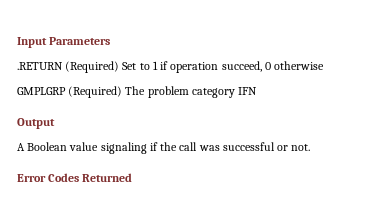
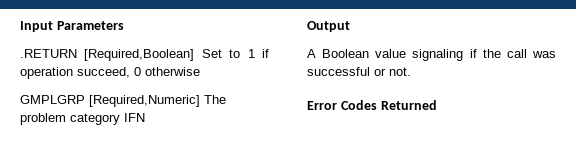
[65,61,120,73] (Required) -> [84,49,195,61] [Required,Boolean]
[68,86,123,98] (Required) -> [89,95,200,107] [Required,Numeric]

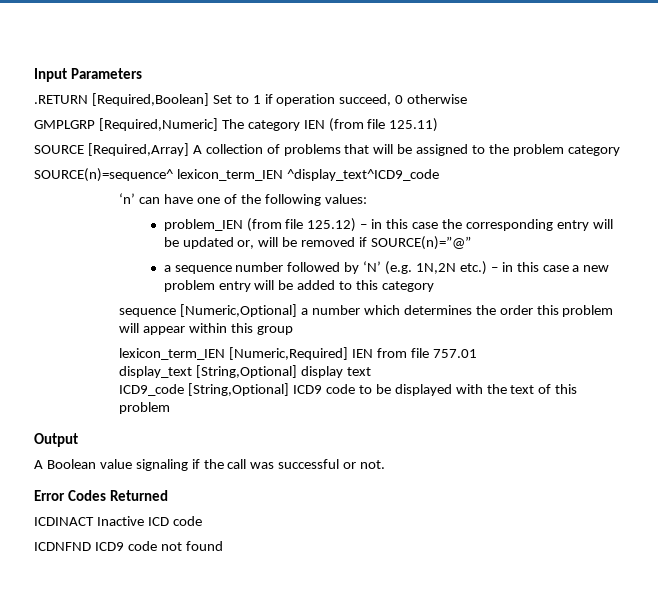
[20,113,145,125] problem category IFN -> [247,118,439,132] [34,143,620,156] [34,168,439,182] [119,193,367,206] [163,218,613,232] [163,236,471,250] [163,261,610,275] [163,280,434,292] [119,304,614,317] [119,323,293,335] [119,347,477,360] [119,365,371,378] [119,383,578,396] [119,402,171,414] category IEN (from file 125.11) // SOURCE [Required,Array] A collection of problems that will be assigned to the problem category // SOURCE(n)=sequence^ lexicon_term_IEN ^display_text^ICD9_code // ‘n’ can have one of the following values: // problem_IEN (from file 125.12) – in this case the corresponding entry will be updated or, will be removed if SOURCE(n)=”@” // a sequence number followed by ‘N’ (e.g. 1N,2N etc.) – in this case a new problem entry will be added to this category // sequence [Numeric,Optional] a number which determines the order this problem will appear within this group // lexicon_term_IEN [Numeric,Required] IEN from file 757.01 // display_text [String,Optional] display text // ICD9_code [String,Optional] ICD9 code to be displayed with the text of this problem
(437, 105) none -> [34,516,202,526] [34,541,223,551] // ICDINACT Inactive ICD code // ICDNFND ICD9 code not found

